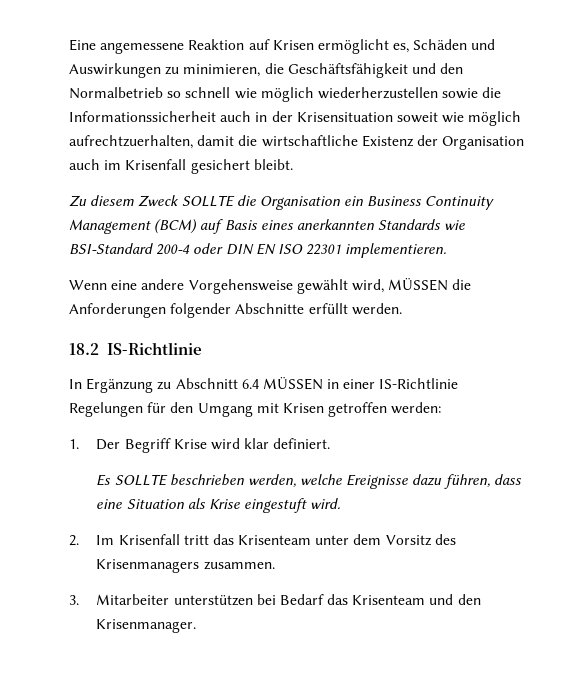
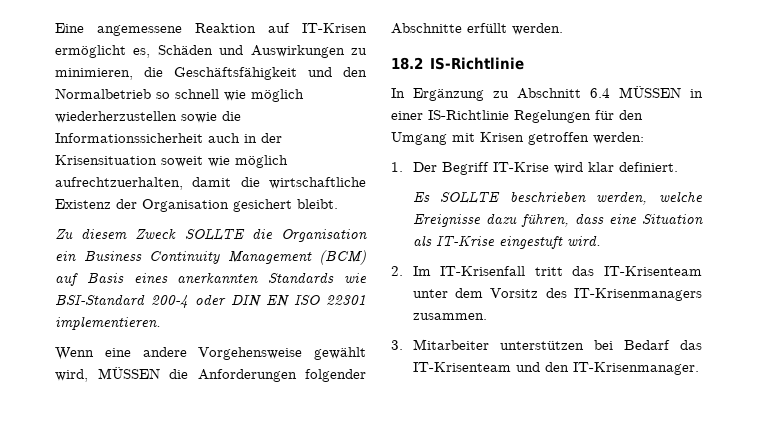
[272,40,314,50] Krisen -> [302,23,367,33] IT-Krisen
[69,159,187,170] auch im Krisenfall -> (229, 205) none
[173,439,207,449] Krise -> [492,162,549,172] IT-Krise
[208,499,240,509] Krise -> [435,235,495,246] IT-Krise
[118,534,180,545] Krisenfall -> [440,266,526,276] IT-Krisenfall
[238,535,312,545] Krisenteam -> [604,266,702,276] IT-Krisenteam
[96,559,200,573] Krisenmanagers -> [574,288,702,301] IT-Krisenmanagers
[352,594,481,605] [96,619,197,633] Krisenteam und den Krisenmanager. -> [412,362,699,375] IT-Krisenteam und den IT-Krisenmanager.

